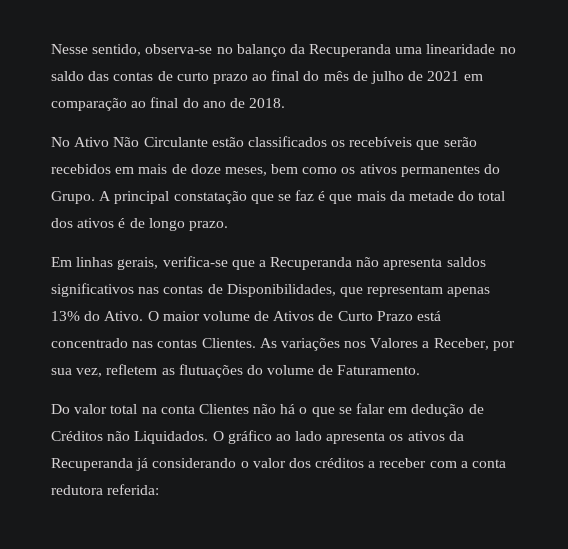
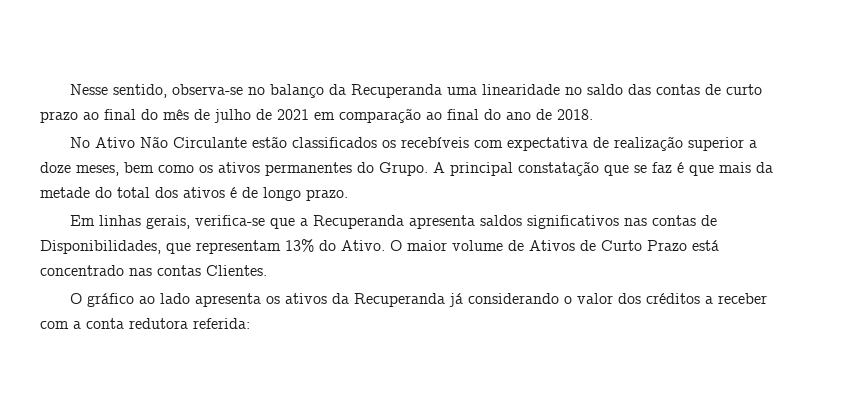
[416,137,477,150] [51,164,187,174] que serão recebidos em mais de -> [474,136,758,151] com expectativa de realização superior a
[356,257,380,267] não -> (405, 222) none
[447,287,491,297] apenas -> (281, 247) none
[259,338,515,351] [51,364,421,378] [51,403,484,417] [51,431,209,444] As variações nos Valores a Receber, por sua vez, refletem as flutuações do volume de Faturamento. // Do valor total na conta Clientes não há o que se falar em dedução de Créditos não Liquidados. -> (267, 270) //

